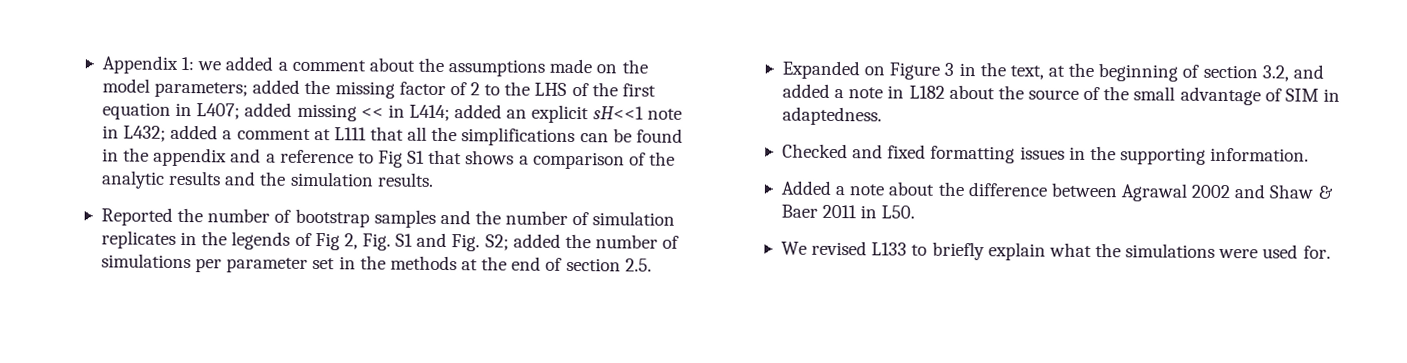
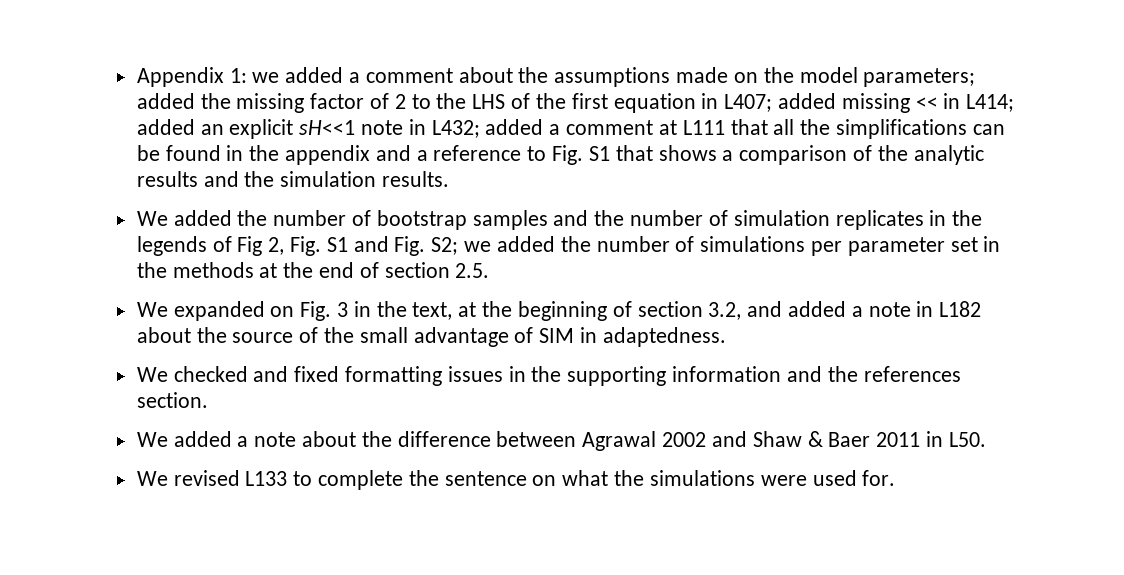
[378,150,404,168] Fig -> [552,145,584,165] Fig.
[101,207,174,226] Reported -> [136,210,232,226] We added
(509, 242) none -> [464,241,492,252] we
[782,60,941,80] Expanded on Figure -> [136,301,332,321] We expanded on Fig.
[782,143,849,159] Checked -> [136,366,248,382] We checked
[1210,147,1310,162] [781,180,833,195] information. // Added -> [672,366,961,382] [136,392,208,408] [136,431,232,447] information and the references section. // We added
[931,241,1046,261] briefly explain -> [318,470,557,490] complete the sentence on

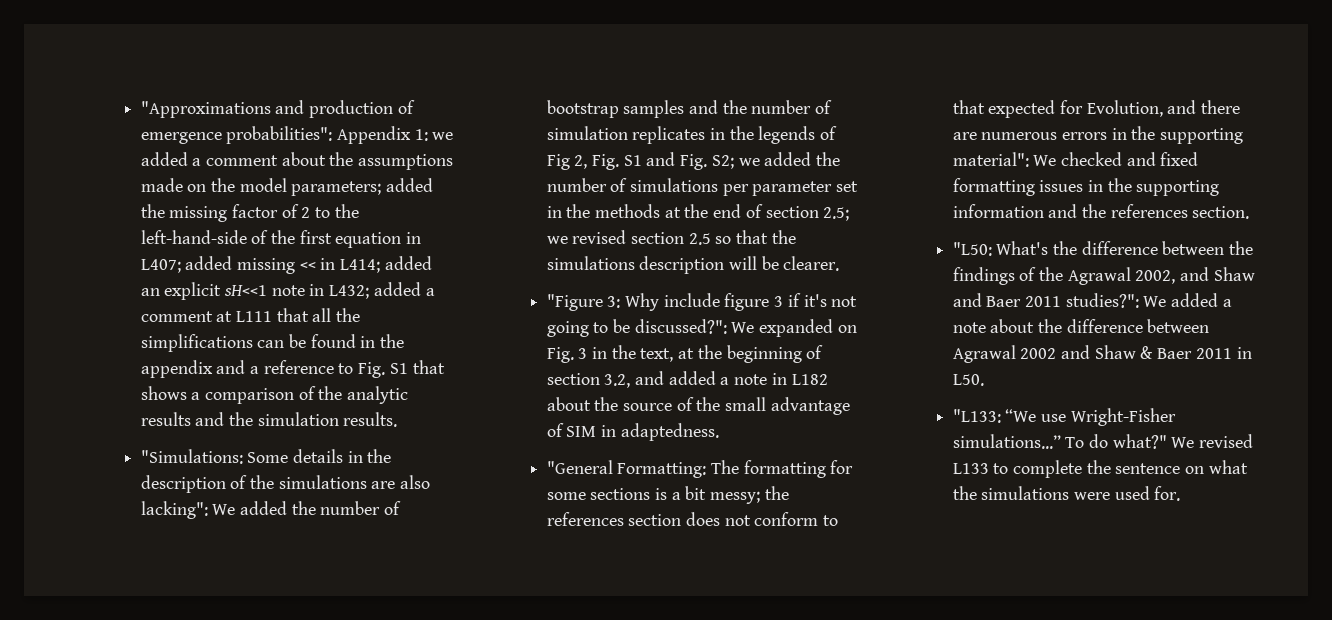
(136, 77) none -> [140,100,415,118] [140,126,333,144] "Approximations and production of emergence probabilities":
[472,94,506,109] LHS -> [140,230,247,244] left-hand-side
(450, 179) none -> [140,449,392,464] [140,475,431,493] [140,501,208,519] "Simulations: Some details in the description of the simulations are also lacking":
[455,263,490,278] 2.5. // -> [823,207,850,221] [546,230,796,245] [546,256,840,274] [546,293,858,311] [546,319,727,337] 2.5; we revised section 2.5 so that the simulations description will be clearer. // "Figure 3: Why include figure 3 if it's not going to be discussed?":
(726, 337) none -> [546,460,854,478] [546,486,789,504] [546,512,839,526] [952,100,1241,118] [952,126,1244,144] [952,152,1029,167] "General Formatting: The formatting for some sections is a bit messy; the references section does not conform to that expected for Evolution, and there are numerous errors in the supporting material":
(208, 400) none -> [952,241,1254,256] [952,267,1255,285] [952,293,1139,308] "L50: What's the difference between the findings of the Agrawal 2002, and Shaw and Baer 2011 studies?":
(986, 439) none -> [952,408,1176,426] [952,434,1167,449] "L133: “We use Wright-Fisher simulations...” To do what?"

